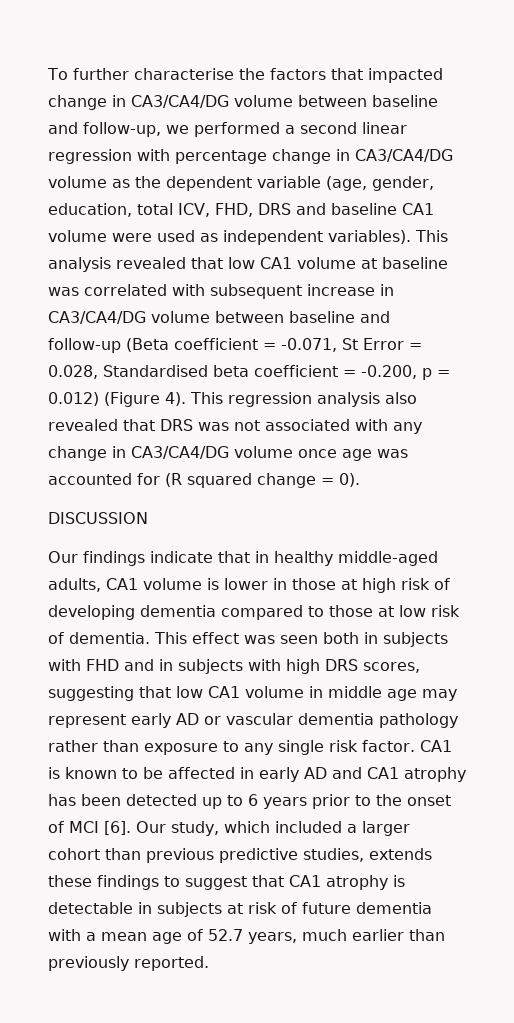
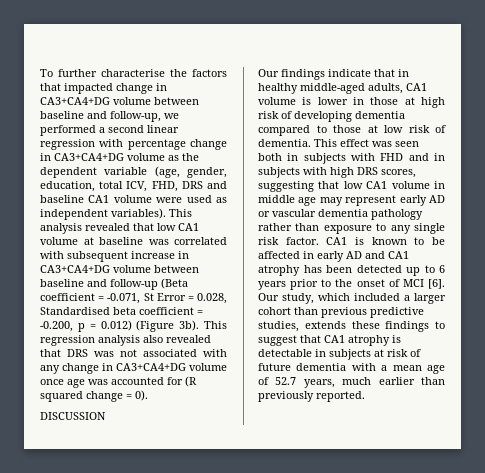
[131,95,229,108] CA3/CA4/DG -> [40,97,110,105] CA3+CA4+DG
[355,149,453,162] CA3/CA4/DG -> [54,153,124,161] CA3+CA4+DG
[48,311,146,324] CA3/CA4/DG -> [40,265,110,273] CA3+CA4+DG
[164,392,186,406] 4). -> [179,320,200,331] 3b).
[131,446,229,459] CA3/CA4/DG -> [116,363,186,371] CA3+CA4+DG

